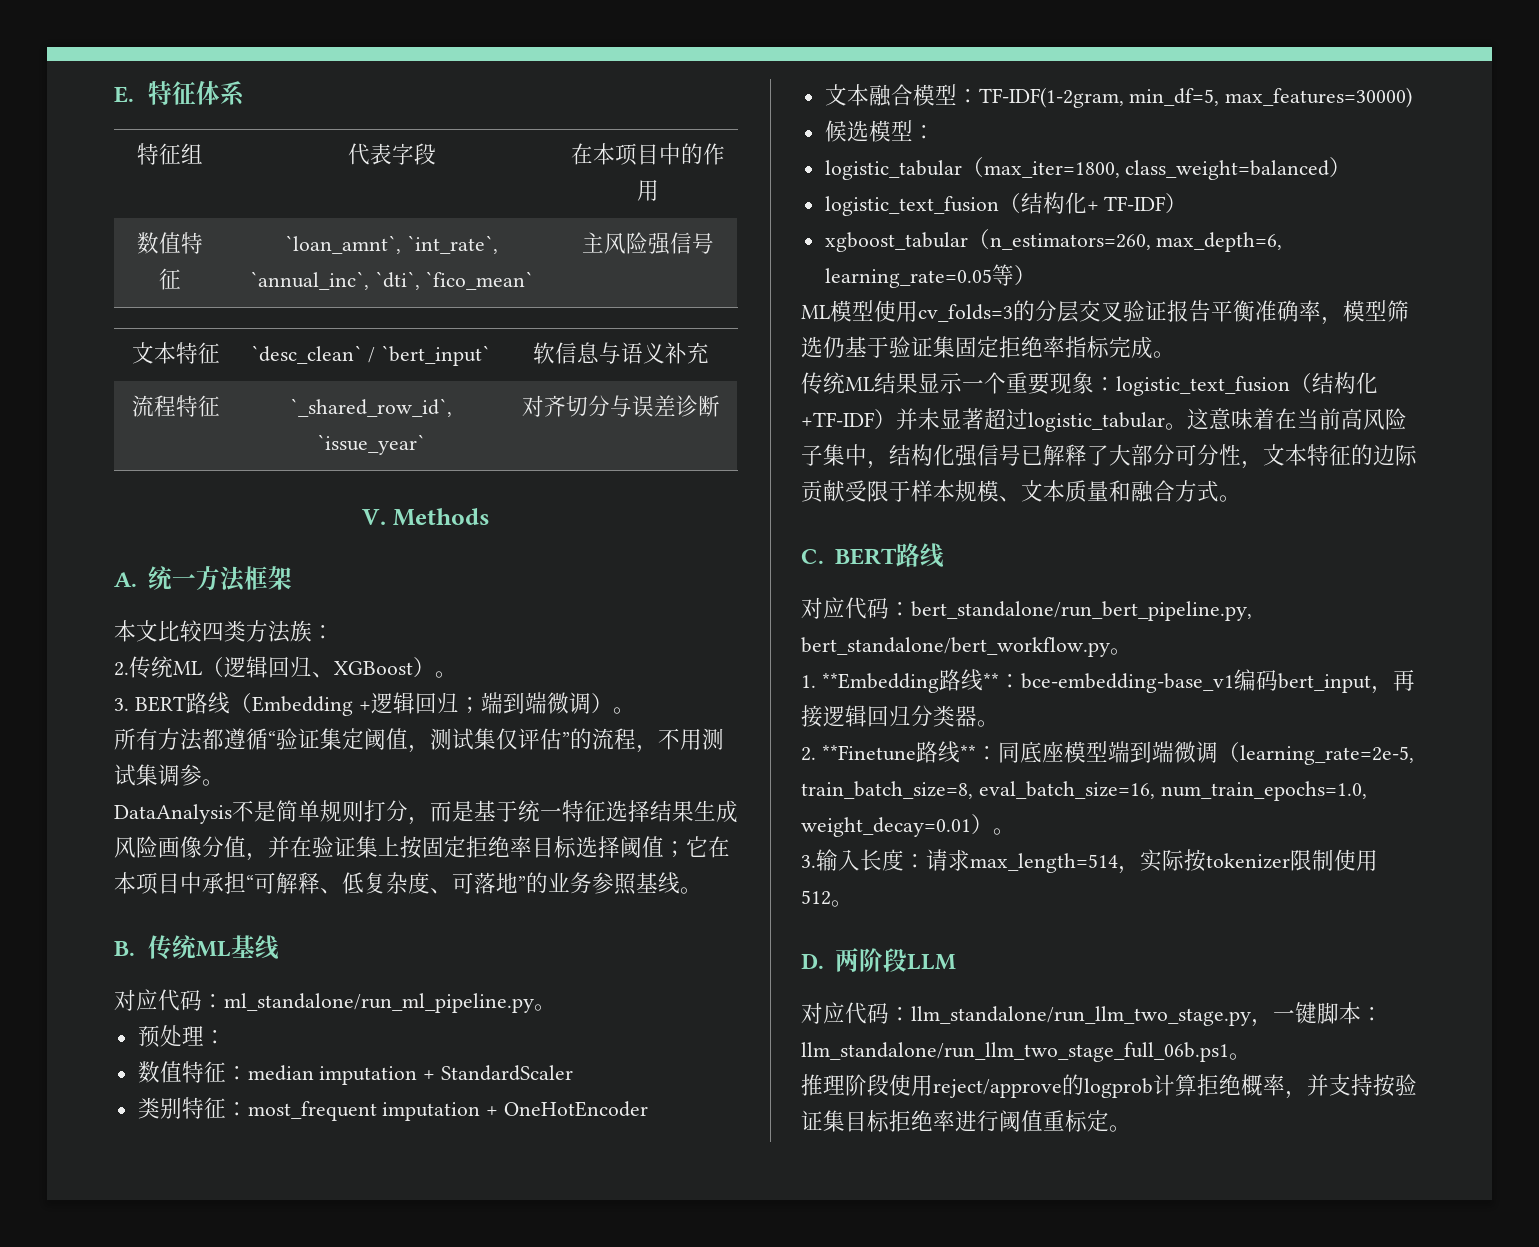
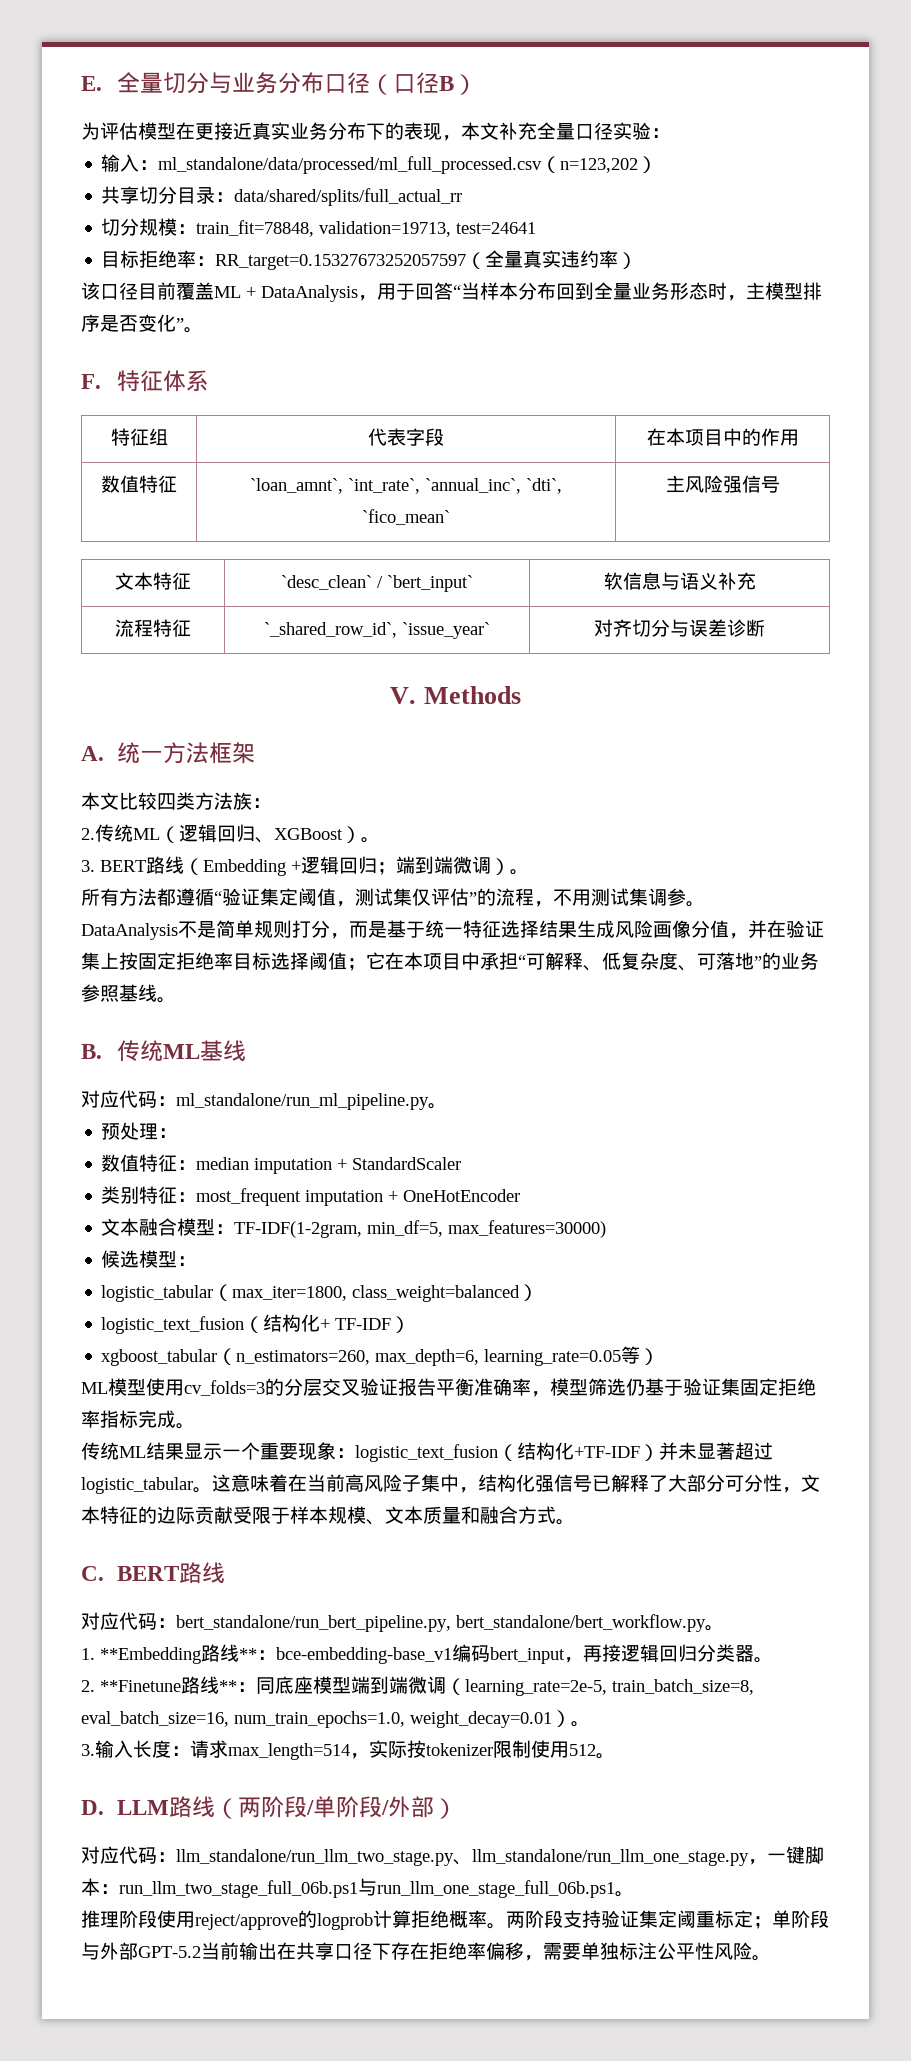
(134, 94) none -> [117,72,478,95] [81,122,670,141] [101,154,658,174] [101,186,463,206] [101,218,537,237] [101,250,638,270] [81,282,822,302] [81,314,203,333] [81,374,101,389] 全量切分与业务分布口径（口径B） // 为评估模型在更接近真实业务分布下的表现，本文补充全量口径实验： // 输入：ml_standalone/data/processed/ml_full_processed.csv（n=123,202） // 共享切分目录：data/shared/splits/full_actual_rr // 切分规模：train_fit=78848, validation=19713, test=24641 // 目标拒绝率：RR_target=0.15327673252057597（全量真实违约率） // 该口径目前覆盖ML + DataAnalysis，用于回答“当样本分布回到全量业务形态时，主模型排序是否变化”。 // F.
[835,948,957,972] 两阶段LLM -> [117,1796,458,1819] LLM路线（两阶段/单阶段/外部）
(1251, 1016) none -> [453,1849,749,1866] 、llm_standalone/run_llm_one_stage.py
[801,1042,1229,1062] llm_standalone/run_llm_two_stage_full_06b.ps1 -> [119,1878,615,1898] run_llm_two_stage_full_06b.ps1与run_llm_one_stage_full_06b.ps1
[1285,1074,1417,1099] [801,1110,1109,1132] ，并支持按验证集目标拒绝率进行阈值重标定 -> [487,1910,829,1929] [81,1942,752,1961] 。两阶段支持验证集定阈重标定；单阶段与外部GPT-5.2当前输出在共享口径下存在拒绝率偏移，需要单独标注公平性风险

